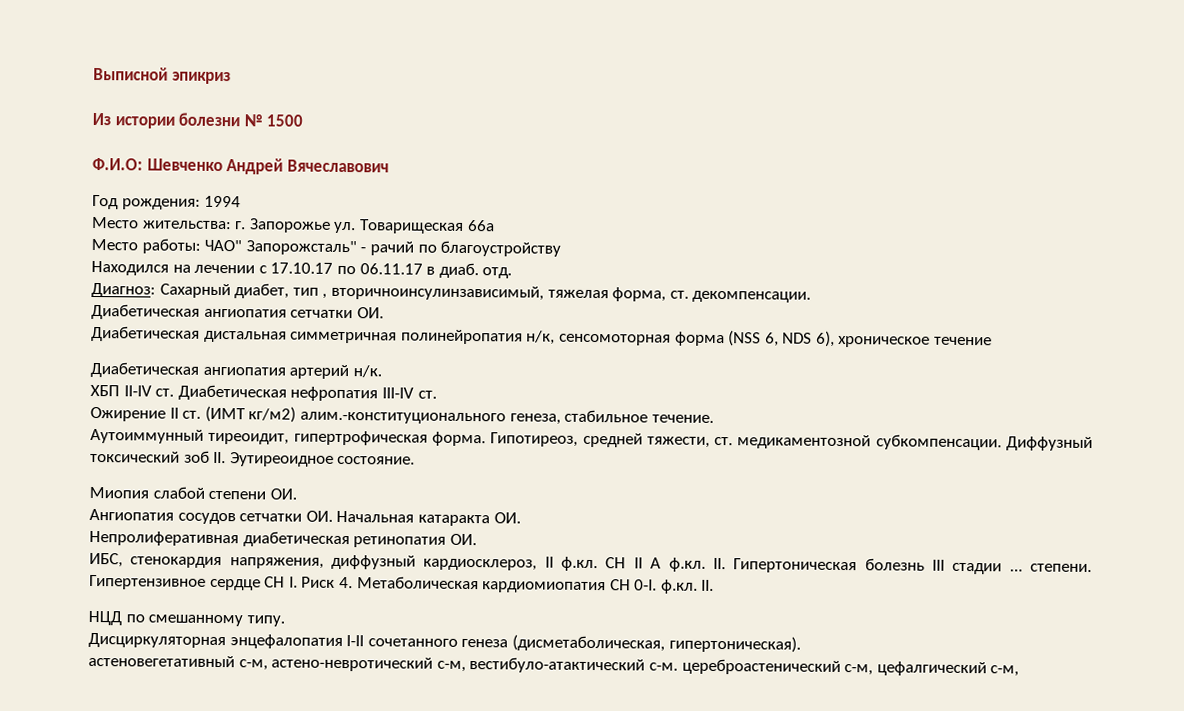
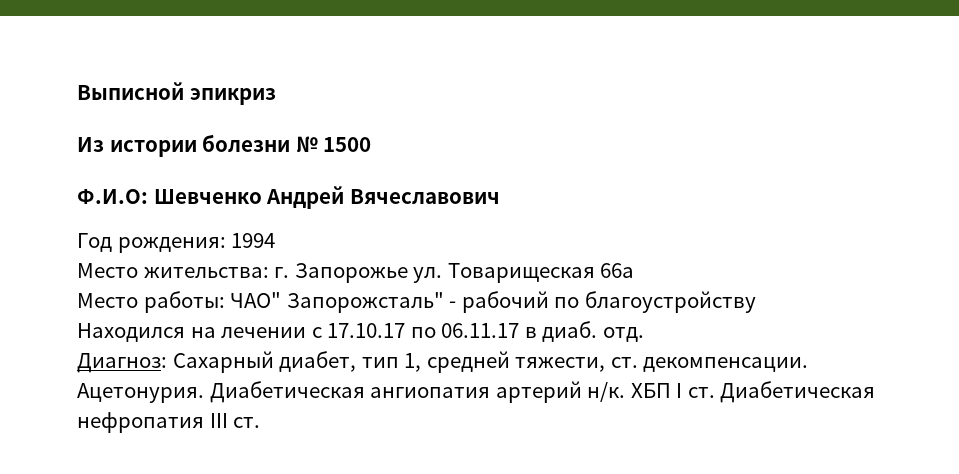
[369,241,414,256] рачий -> [461,291,549,313] рабочий
[322,284,812,303] [91,303,384,320] [91,325,993,348] , вторичноинсулинзависимый, тяжелая форма, ст. декомпенсации. // Диабетическая ангиопатия сетчатки ОИ. // Диабетическая дистальная симметричная полинейропатия н/к, сенсомоторная форма (NSS 6, NDS 6), хроническое течение // -> [404,351,809,373] [77,383,204,403] 1, средней тяжести, ст. декомпенсации. Ацетонурия.
[90,384,152,397] // ХБП II-IV -> [630,383,683,398] ХБП I
[381,387,437,399] [90,405,714,425] [90,428,1093,452] [90,450,416,467] [89,486,297,500] [89,508,521,527] [89,530,477,548] [89,552,1093,575] [89,574,715,594] [88,610,285,627] [88,632,801,653] [88,654,1020,677] III-IV ст. // Ожирение II ст. (ИМТ кг/м2) алим.-конституционального генеза, стабильное течение. // Аутоиммунный тиреоидит, гипертрофическая форма. Гипотиреоз, средней тяжести, ст. медикаментозной субкомпенсации. Диффузный токсический зоб II. Эутиреоидное состояние. // Миопия слабой степени ОИ. // Ангиопатия сосудов сетчатки ОИ. Начальная катаракта ОИ. // Непролиферативная диабетическая ретинопатия ОИ. // ИБС, стенокардия напряжения, диффузный кардиосклероз, II ф.кл. СН II А ф.кл. II. Гипертоническая болезнь III стадии … степени. Гипертензивное сердце СН I. Риск 4. Метаболическая кардиомиопатия СН 0-I. ф.кл. II. // НЦД по смешанному типу. // Дисциркуляторная энцефалопатия I-II сочетанного генеза (дисметаболическая, гипертоническая). // астеновегетативный с-м, астено-невротический с-м, вестибуло-атактический с-м. цереброастенический с-м, цефалгический с-м, -> [209,413,261,428] III ст.

